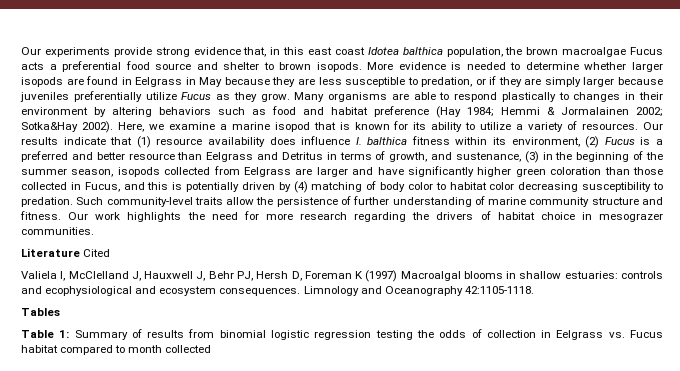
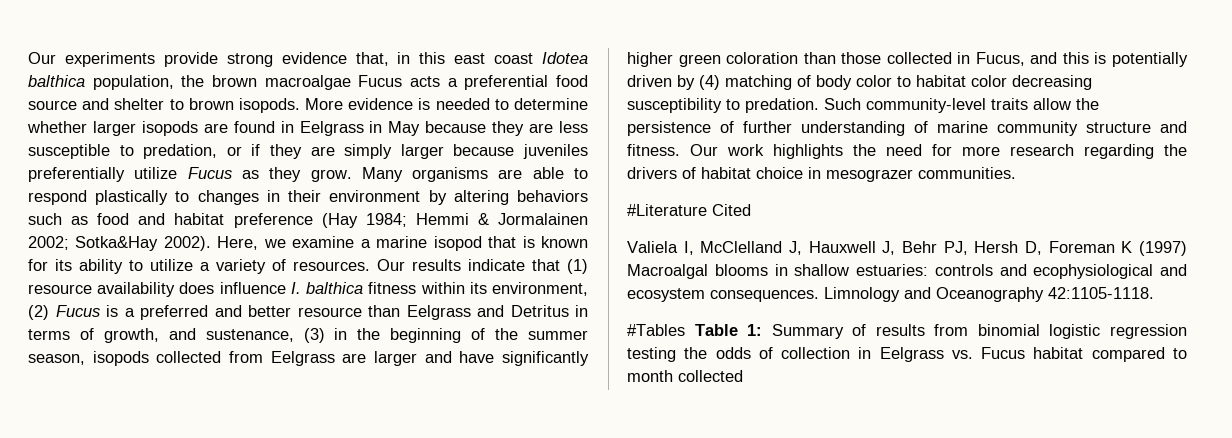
[21,248,80,257] Literature -> [627,204,707,216] #Literature
[21,308,60,316] Tables // -> [627,324,685,336] #Tables

